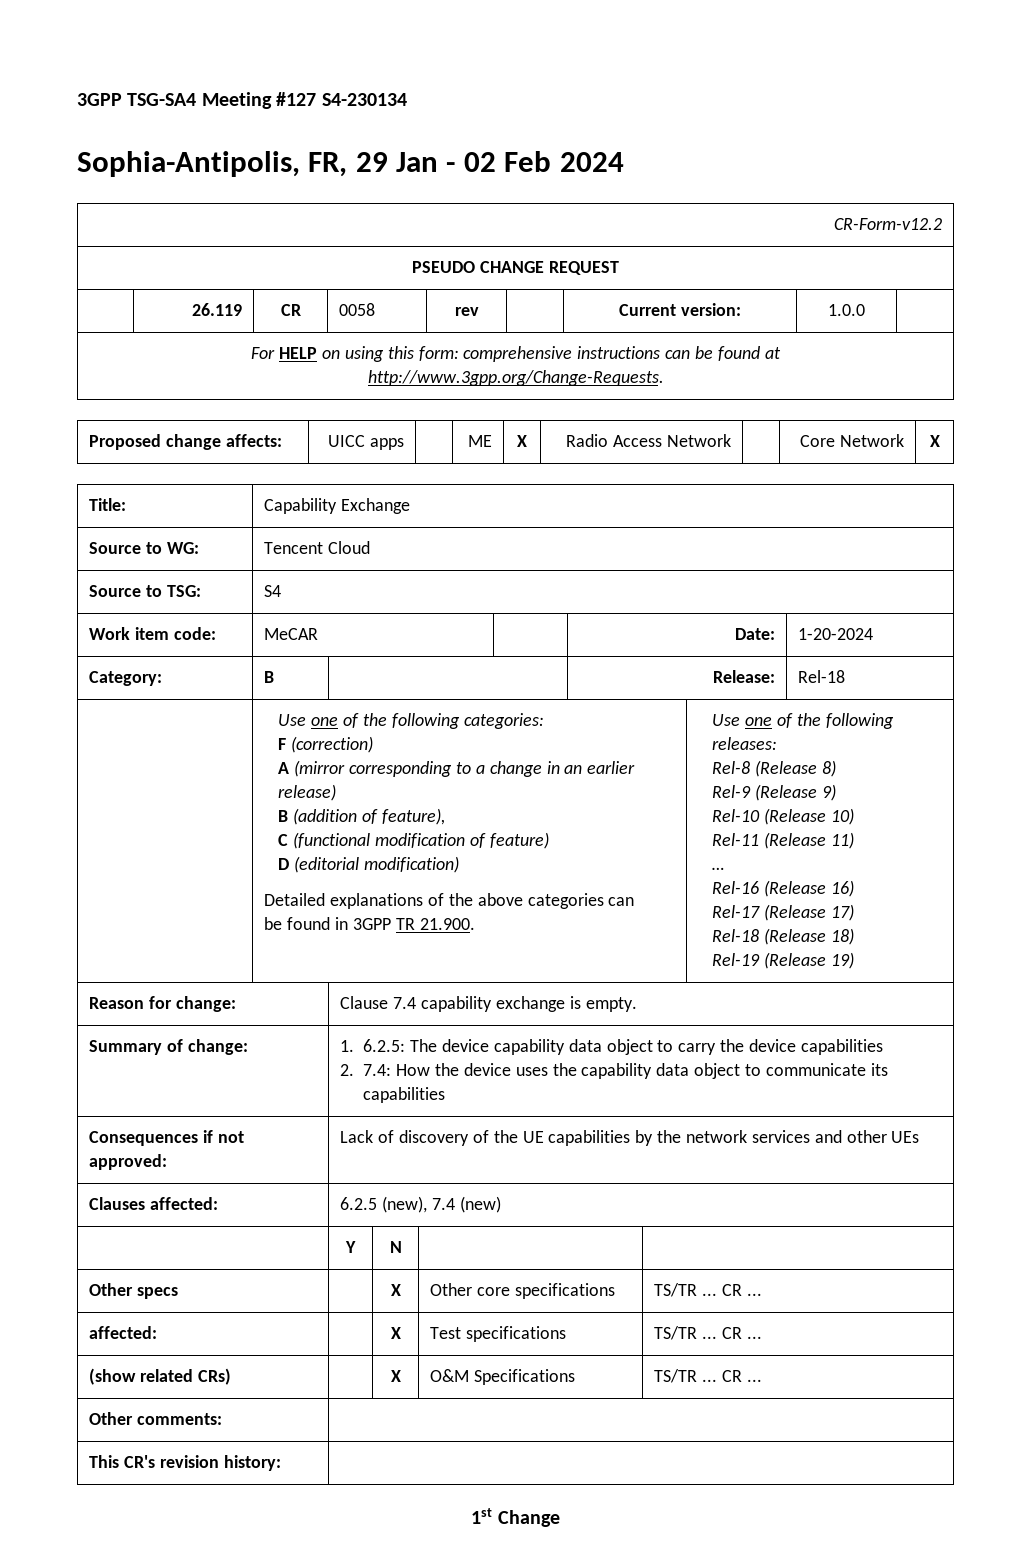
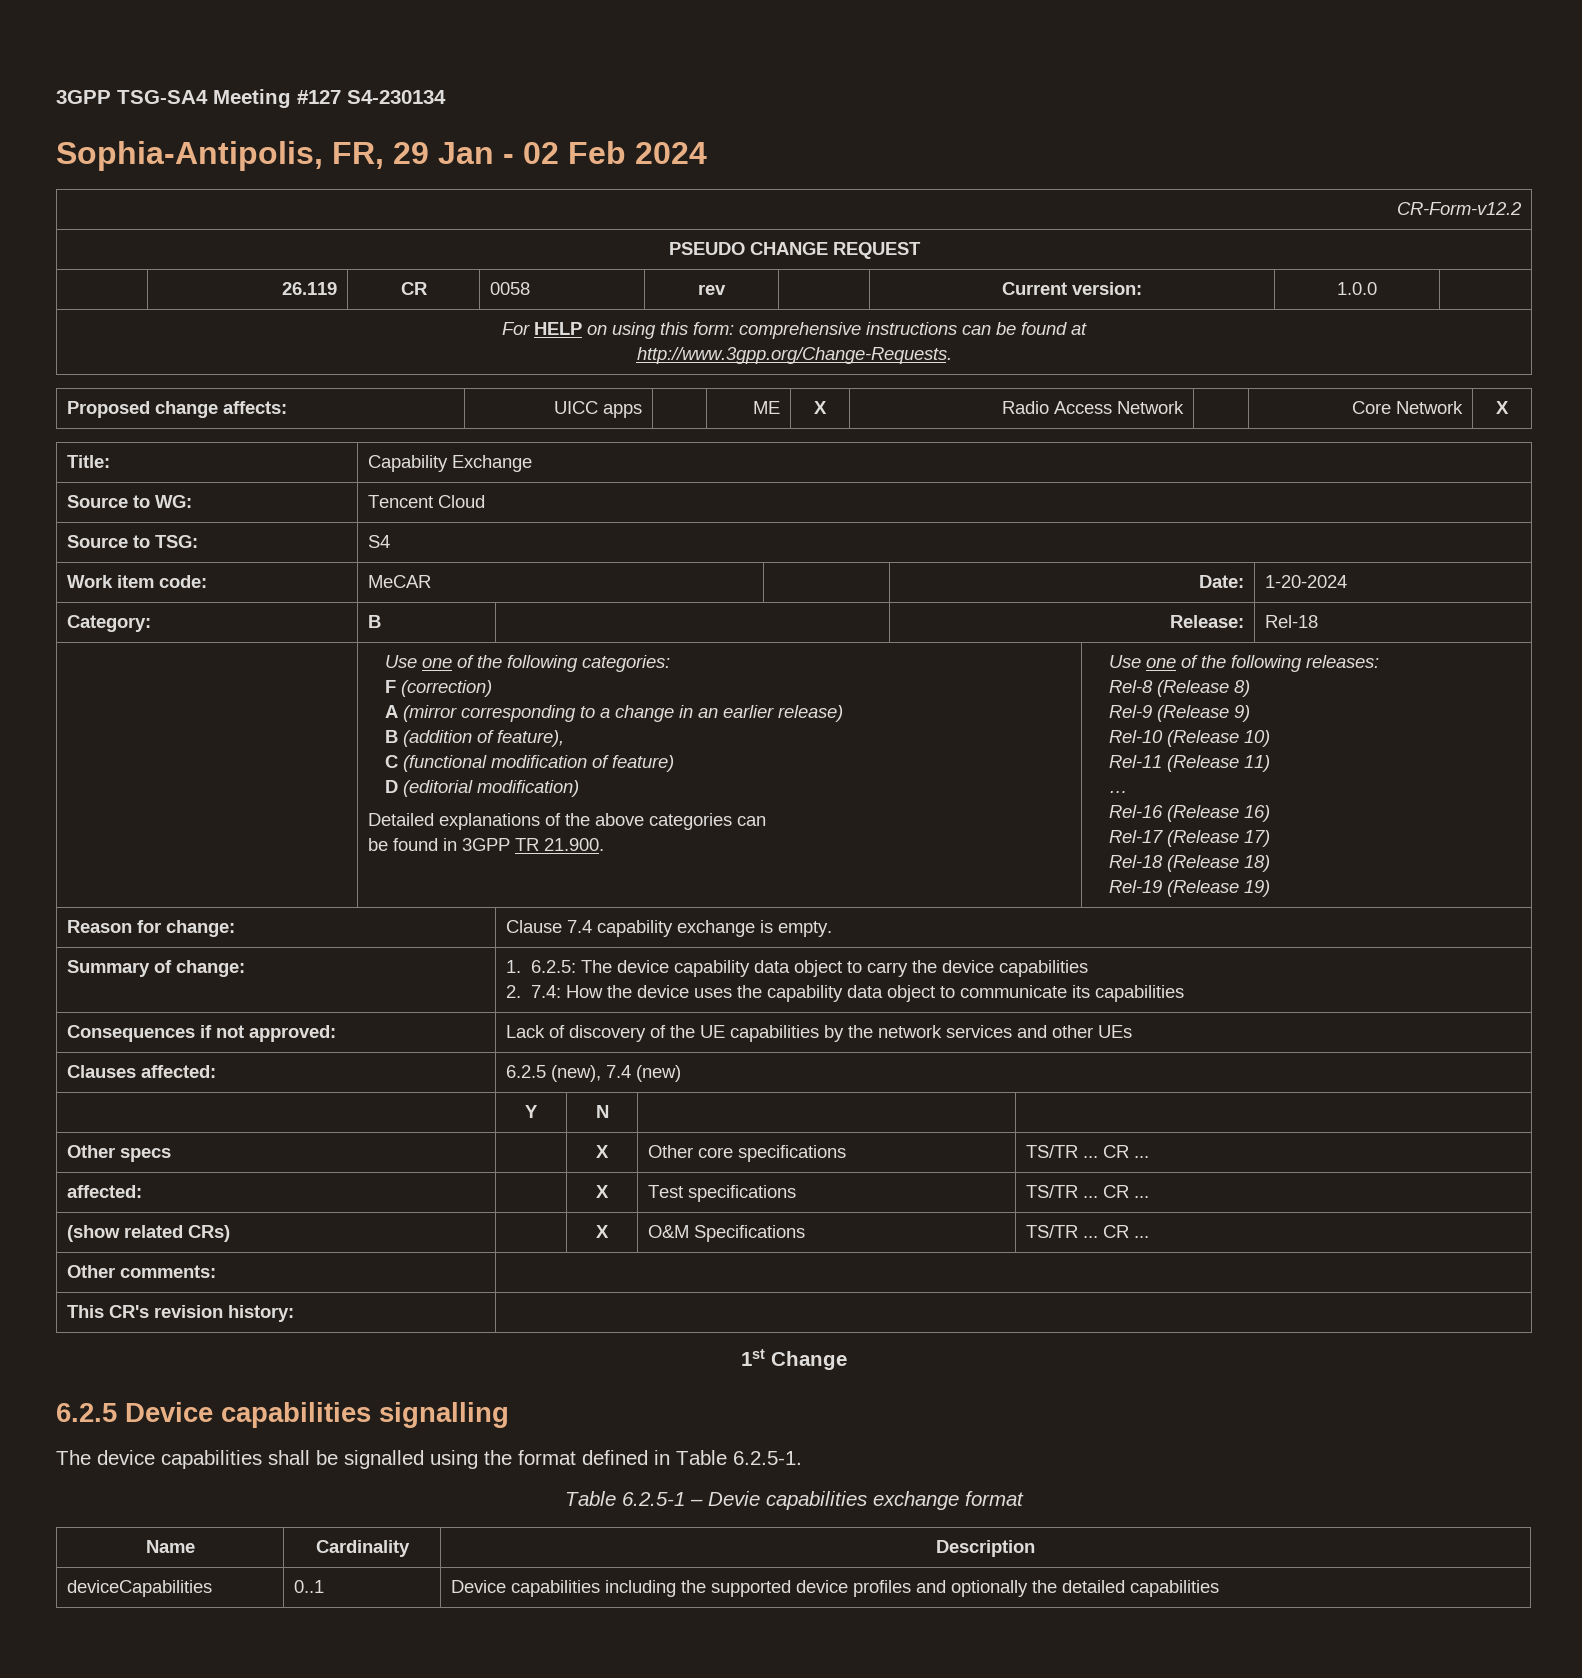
(560, 1518) none -> [56,1402,509,1428] [56,1450,802,1469] [565,1491,1024,1510] [145,1540,195,1553] [315,1540,410,1557] [936,1540,1035,1557] [67,1580,213,1597] [294,1580,325,1593] [451,1580,1220,1597] // 6.2.5 Device capabilities signalling // The device capabilities shall be signalled using the format defined in Table 6.2.5-1. // Table 6.2.5-1 – Devie capabilities exchange format // Name | Cardinality | Description // deviceCapabilities | 0..1 | Device capabilities including the supported device profiles and optionally the detailed capabilities

